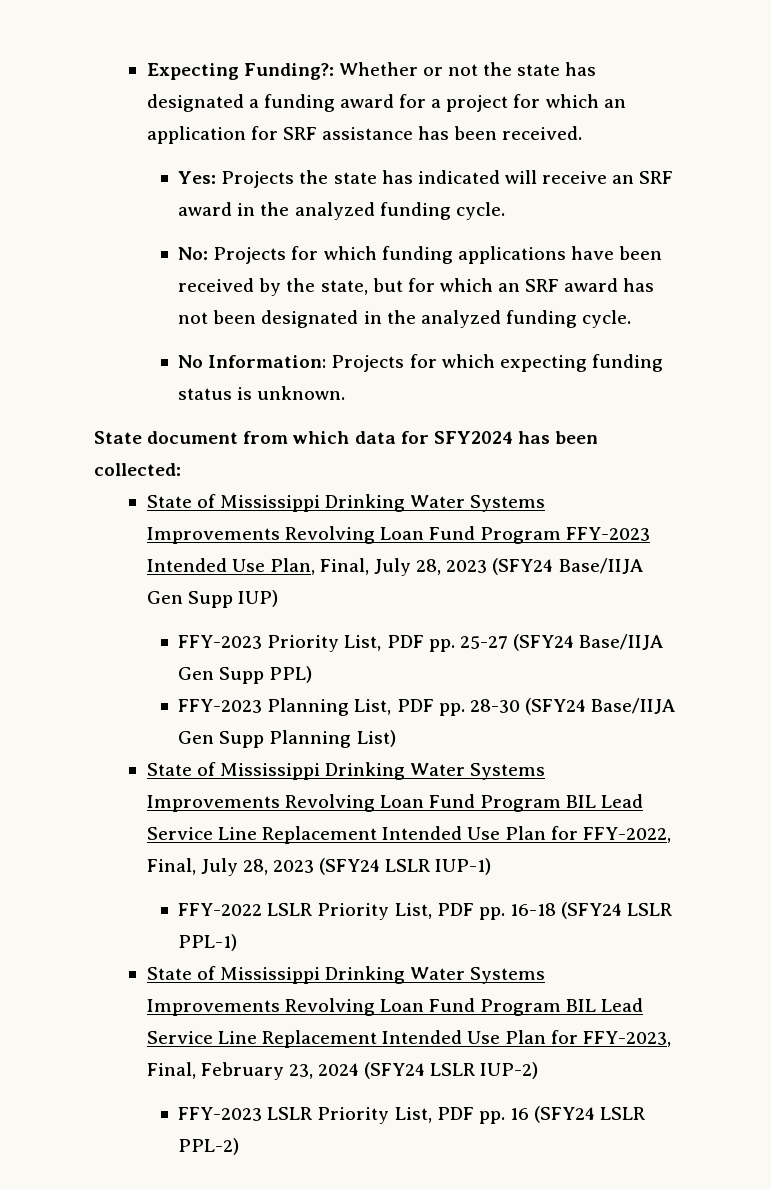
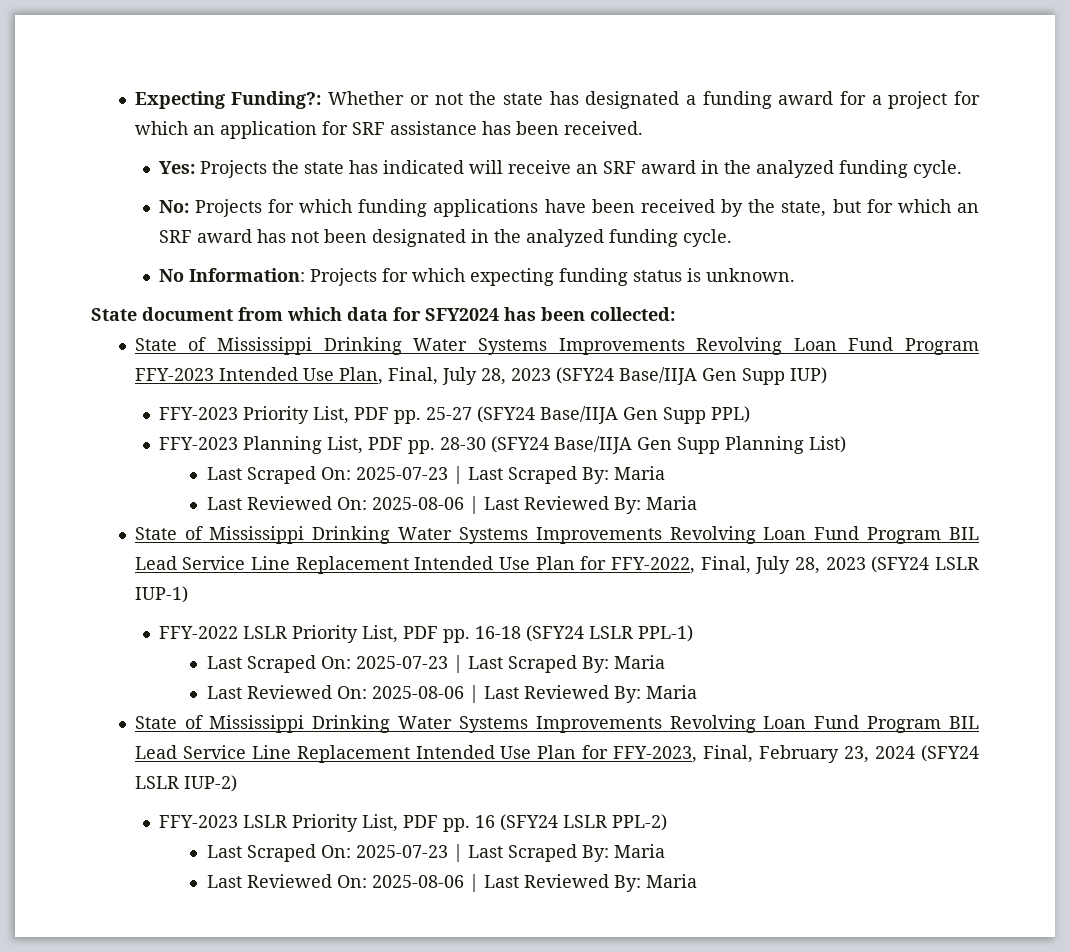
(396, 738) none -> [206,466,665,484] [206,496,697,514] // Last Scraped On: 2025-07-23 | Last Scraped By: Maria // Last Reviewed On: 2025-08-06 | Last Reviewed By: Maria
(238, 942) none -> [206,655,665,673] [206,685,697,703] // Last Scraped On: 2025-07-23 | Last Scraped By: Maria // Last Reviewed On: 2025-08-06 | Last Reviewed By: Maria
(240, 1146) none -> [206,844,665,862] [206,874,697,892] // Last Scraped On: 2025-07-23 | Last Scraped By: Maria // Last Reviewed On: 2025-08-06 | Last Reviewed By: Maria

